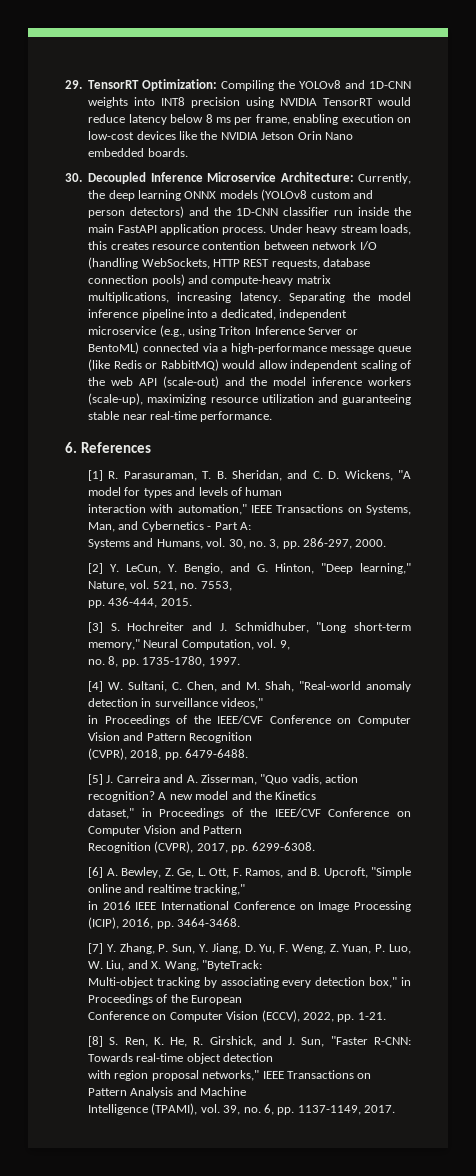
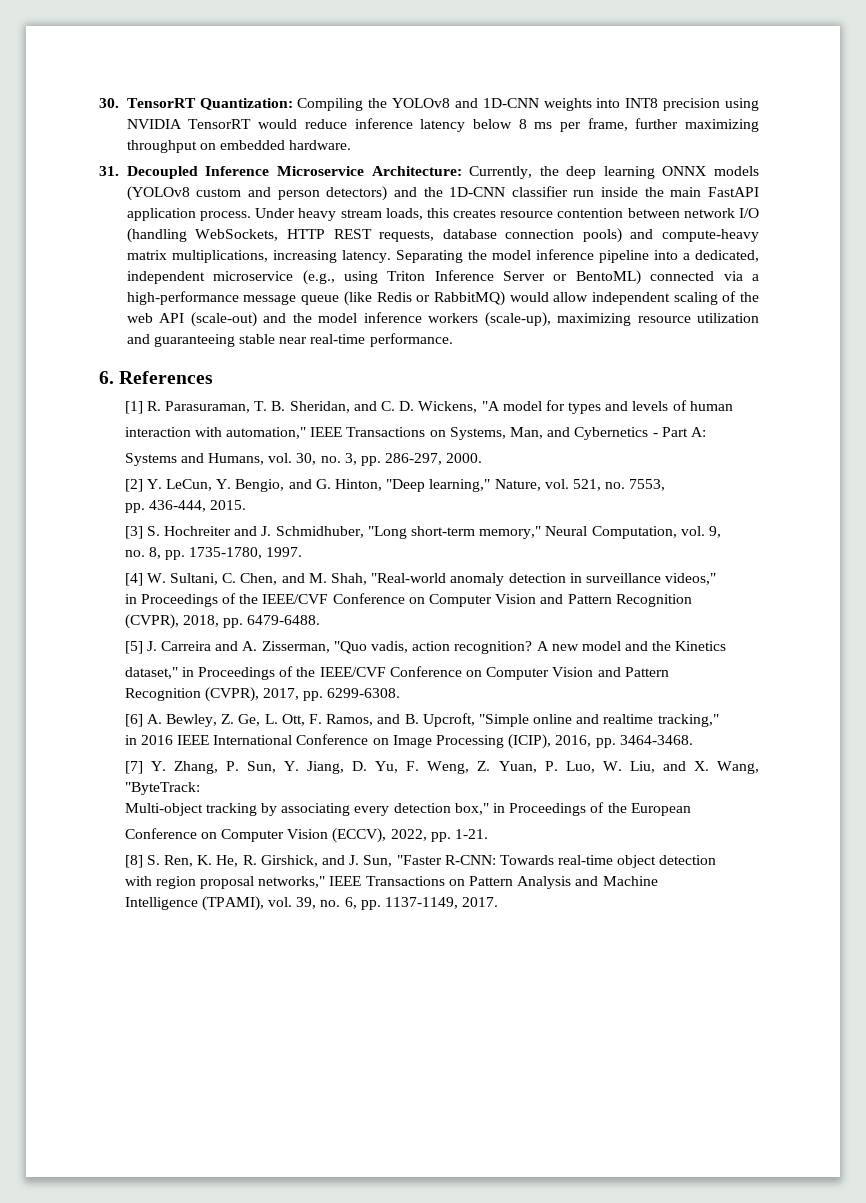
[65,79,218,91] 29. TensorRT Optimization: -> [99,98,293,110] 30. TensorRT Quantization:
(126, 118) none -> [354,118,413,129] inference
[293,114,411,125] [88,131,353,140] [88,148,188,157] [65,173,82,182] enabling execution on low-cost devices like the NVIDIA Jetson Orin Nano embedded boards. // 30. -> [635,118,759,132] [126,140,352,153] [99,166,119,176] further maximizing throughput on embedded hardware. // 31.

